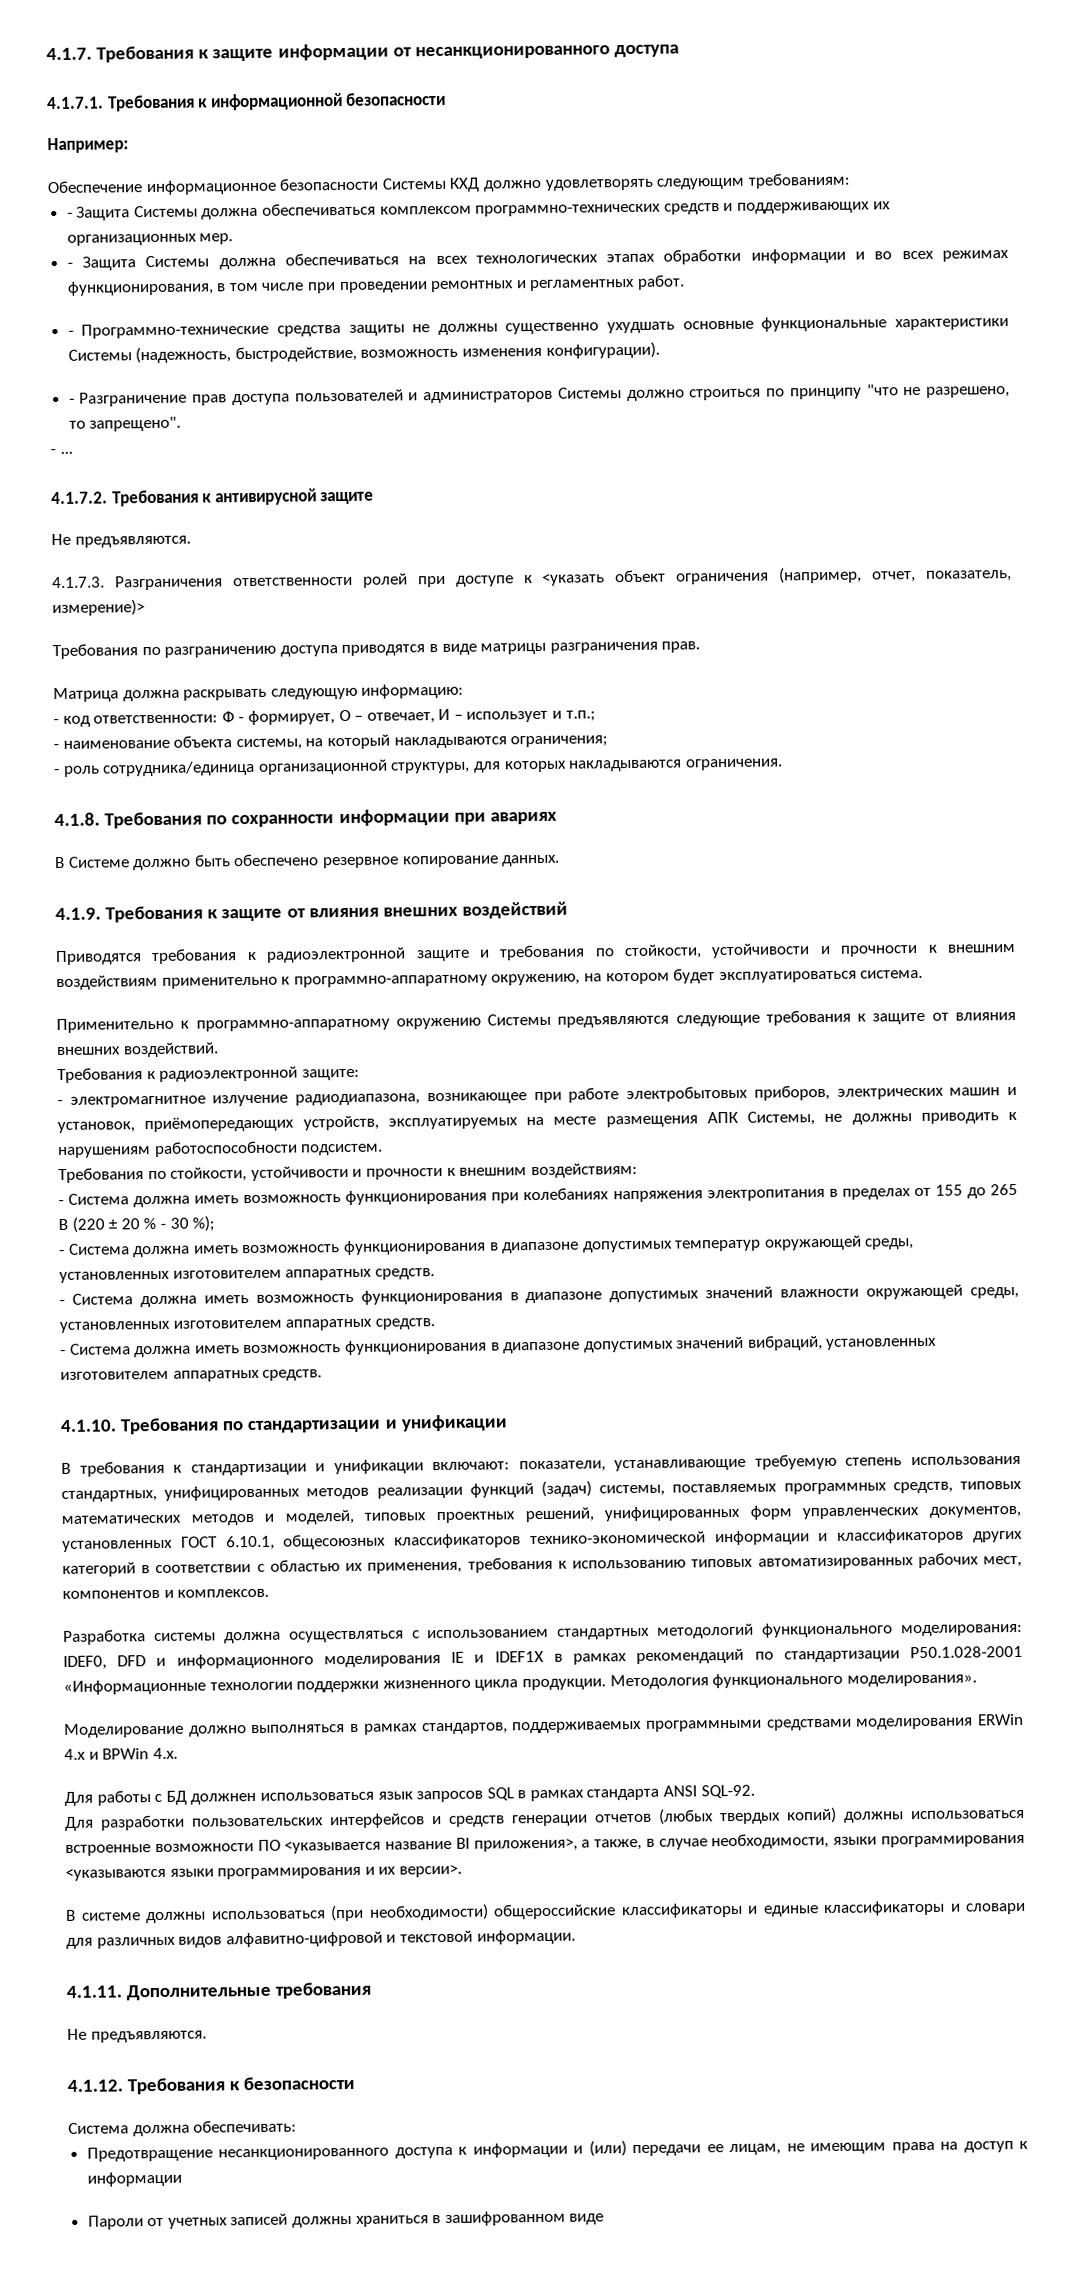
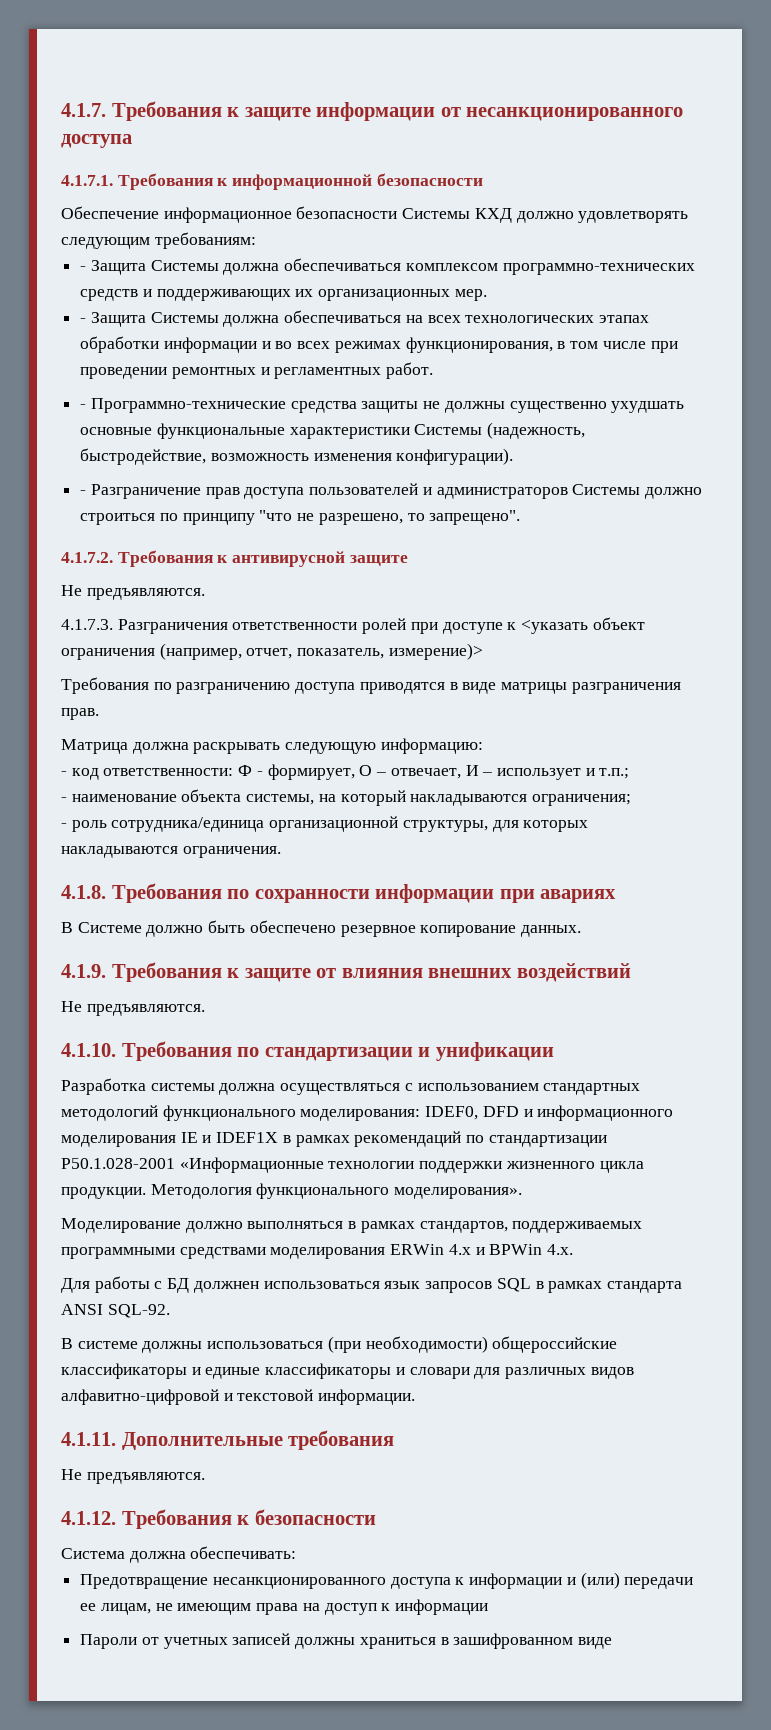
[47,137,129,154] // Например: -> (483, 179) none
[50,449,73,455] // - ... -> (521, 517) none
[55,943,1016,966] [56,968,924,991] [56,1009,1016,1034] [56,1042,219,1058] [57,1066,360,1084] [57,1084,1018,1108] [57,1111,1017,1134] [58,1140,384,1159] [58,1162,638,1184] [58,1183,1019,1208] [58,1215,216,1233] [59,1235,915,1258] [59,1268,435,1284] [59,1284,1019,1308] [59,1318,435,1334] [60,1335,938,1358] [60,1369,323,1382] Приводятся требования к радиоэлектронной защите и требования по стойкости, устойчивости и прочности к внешним воздействиям применительно к программно-аппаратному окружению, на котором будет эксплуатироваться система. // Применительно к программно-аппаратному окружению Системы предъявляются следующие требования к защите от влияния внешних воздействий. // Требования к радиоэлектронной защите: // - электромагнитное излучение радиодиапазона, возникающее при работе электробытовых приборов, электрических машин и установок, приёмопередающих устройств, эксплуатируемых на месте размещения АПК Системы, не должны приводить к нарушениям работоспособности подсистем. // Требования по стойкости, устойчивости и прочности к внешним воздействиям: // - Система должна иметь возможность функционирования при колебаниях напряжения электропитания в пределах от 155 до 265 В (220 ± 20 % - 30 %); // - Система должна иметь возможность функционирования в диапазоне допустимых температур окружающей среды, установленных изготовителем аппаратных средств. // - Система должна иметь возможность функционирования в диапазоне допустимых значений влажности окружающей среды, установленных изготовителем аппаратных средств. // - Система должна иметь возможность функционирования в диапазоне допустимых значений вибраций, установленных изготовителем аппаратных средств. -> [61,1001,205,1016] Не предъявляются.
[61,1453,1021,1477] [61,1480,1023,1503] [61,1505,1022,1526] [62,1528,1024,1552] [62,1552,1022,1577] [62,1588,270,1599] // В требования к стандартизации и унификации включают: показатели, устанавливающие требуемую степень использования стандартных, унифицированных методов реализации функций (задач) системы, поставляемых программных средств, типовых математических методов и моделей, типовых проектных решений, унифицированных форм управленческих документов, установленных ГОСТ 6.10.1, общесоюзных классификаторов технико-экономической информации и классификаторов других категорий в соответствии с областью их применения, требования к использованию типовых автоматизированных рабочих мест, компонентов и комплексов. -> (554, 1051) none
[65,1806,1025,1831] [65,1832,1025,1856] [65,1864,462,1881] // Для разработки пользовательских интерфейсов и средств генерации отчетов (любых твердых копий) должны использоваться встроенные возможности ПО <указывается название BI приложения>, а также, в случае необходимости, языки программирования <указываются языки программирования и их версии>. -> (170, 1311) none

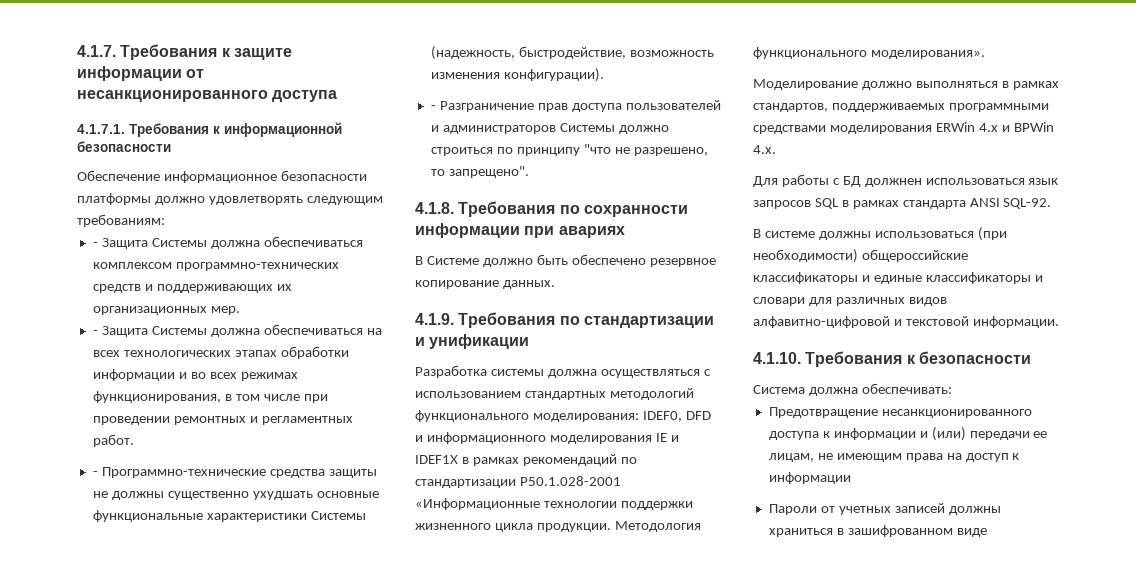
[402,208,512,223] Системы КХД -> [77,193,151,205] платформы
[61,550,408,567] [61,585,205,600] [61,617,645,634] [61,643,483,660] [61,677,681,694] [61,708,99,720] [61,738,483,754] [61,764,630,780] [61,789,632,806] [61,816,589,832] [61,846,281,858] // 4.1.7.2. Требования к антивирусной защите // Не предъявляются. // 4.1.7.3. Разграничения ответственности ролей при доступе к <указать объект ограничения (например, отчет, показатель, измерение)> // Требования по разграничению доступа приводятся в виде матрицы разграничения прав. // Матрица должна раскрывать следующую информацию: // - код ответственности: Ф - формирует, О – отвечает, И – использует и т.п.; // - наименование объекта системы, на который накладываются ограничения; // - роль сотрудника/единица организационной структуры, для которых накладываются ограничения. -> (529, 172) none
[227,963,631,982] [61,1001,205,1016] [61,1041,232,1061] к защите от влияния внешних воздействий // Не предъявляются. // 4.1.10. Требования -> (556, 320) none
[61,1430,395,1450] [61,1469,205,1484] [61,1511,116,1525] 4.1.11. Дополнительные требования // Не предъявляются. // 4.1.12. -> [753,352,801,364] 4.1.10.

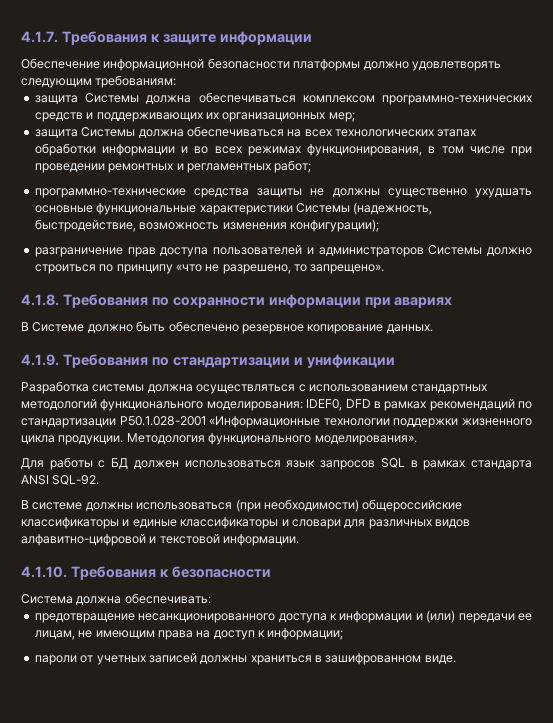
[186,69,205,78] [77,90,338,102] [77,122,342,137] [77,141,171,152] от несанкционированного доступа // 4.1.7.1. Требования к информационной безопасности -> (312, 38) none
[163,171,277,183] информационное -> [103,59,205,71] информационной
[92,238,148,249] - Защита -> [34,95,78,104] защита
[210,306,240,315] [92,326,148,337] мер. // - Защита -> [328,112,355,122] [34,129,78,138] мер; // защита
[92,434,134,447] [92,467,266,478] работ. // - Программно-технические -> [274,160,312,173] [34,188,186,198] работ; // программно-технические
[503,68,604,82] [430,101,534,112] конфигурации). // - Разграничение -> [289,219,379,232] [34,247,123,257] конфигурации); // разграничение
[583,144,611,154] "что -> [175,264,202,272] «что
[448,166,529,178] запрещено". -> [310,264,385,274] запрещено».
[415,432,679,444] [415,455,458,464] и информационного моделирования IE и IDEF1Х -> (371, 403) none
[753,79,1059,90] [753,103,1049,112] [753,122,1054,134] [753,145,776,154] // Моделирование должно выполняться в рамках стандартов, поддерживаемых программными средствами моделирования ERWin 4.х и BPWin 4.х. -> (417, 440) none
[864,178,922,187] должнен -> [133,460,179,469] должен
[768,407,878,418] Предотвращение -> [34,613,135,623] предотвращение
[768,472,851,484] [768,504,817,515] информации // Пароли -> [267,628,344,640] [34,655,77,665] информации; // пароли
[956,528,987,537] виде -> [424,655,456,664] виде.

